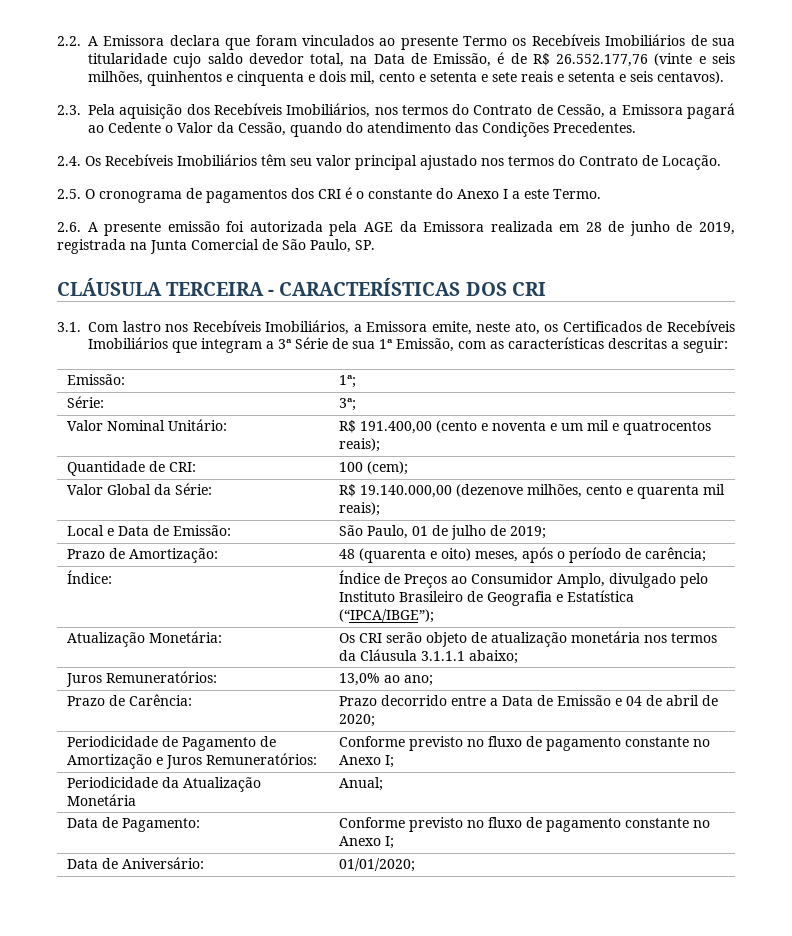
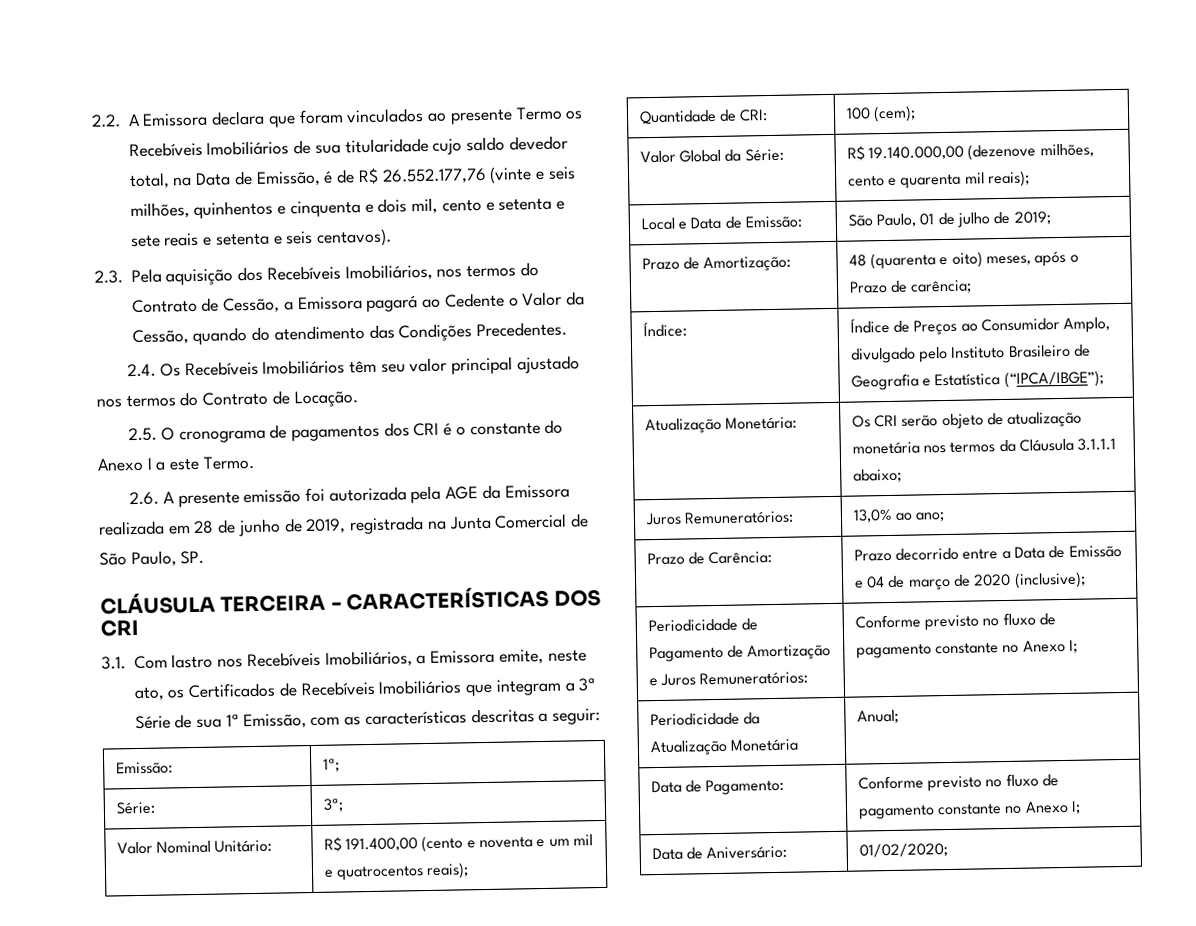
[568,547,621,563] período -> [848,280,888,294] Prazo
[665,695,718,706] [338,714,375,727] abril de 2020; -> [908,571,1086,591] março de 2020 (inclusive);
[338,858,415,872] 01/01/2020; -> [858,843,948,858] 01/02/2020;

